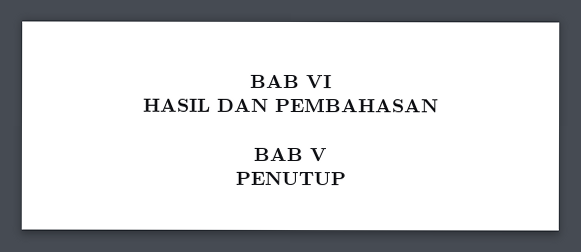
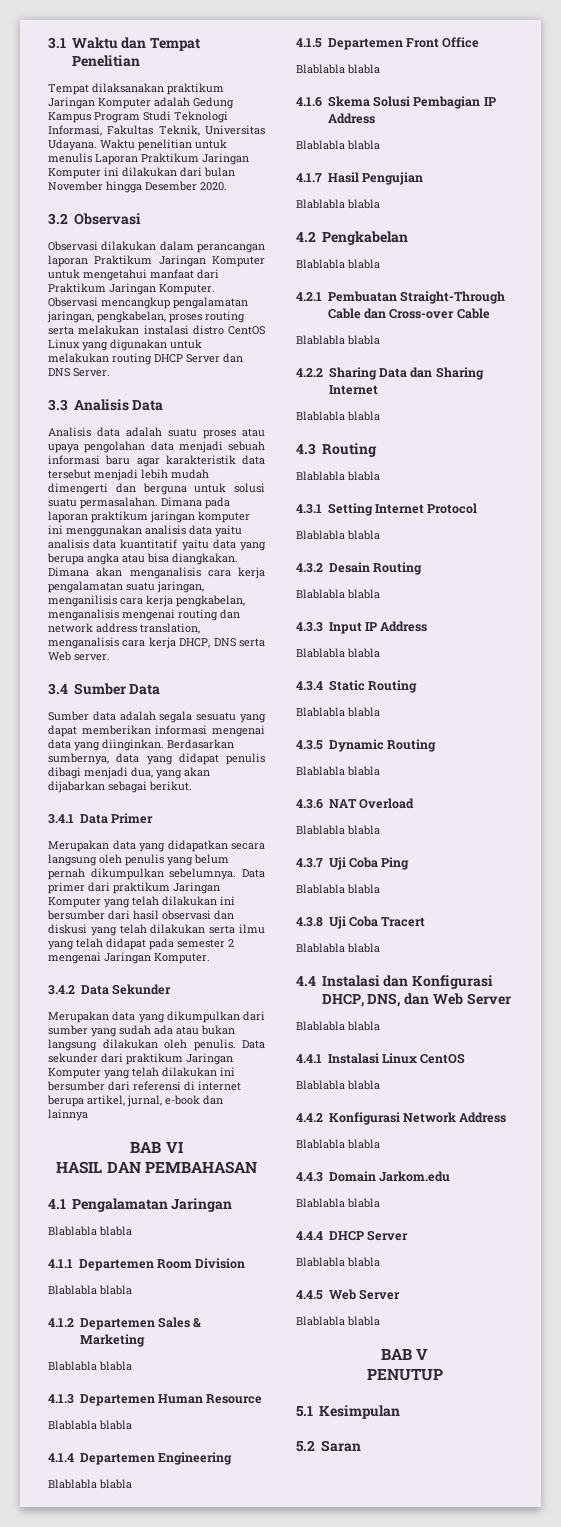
(250, 81) none -> [48,37,201,51] [71,55,140,67] [48,83,224,95] [48,97,234,109] [48,111,228,123] [48,125,265,136] [48,139,227,151] [48,153,249,165] [48,167,235,179] [48,181,227,193] [48,213,141,225] [48,241,265,253] [48,255,265,267] [48,269,219,281] [48,283,215,295] [48,297,248,309] [47,311,245,323] [48,325,265,335] [48,339,202,351] [48,353,243,365] [48,368,110,377] [48,399,164,411] [48,427,265,439] [48,441,265,453] [48,455,265,467] [48,469,209,481] [48,483,265,495] [48,497,230,509] [48,511,250,523] [48,525,242,537] [48,539,266,551] [47,553,238,565] [48,567,265,579] [48,581,204,593] [48,595,245,607] [48,609,240,621] [48,623,200,634] [48,637,265,649] [48,651,110,661] [48,683,161,695] [48,711,266,723] [48,725,265,737] [48,739,234,751] [48,753,265,765] [48,767,210,779] [48,781,192,793] [48,813,153,824] [48,840,265,852] [48,854,229,866] [48,868,265,880] [48,882,220,894] [48,896,235,908] [47,910,234,920] [48,924,265,936] [48,938,234,950] [48,952,210,964] [48,984,171,995] [48,1011,265,1023] [48,1025,235,1037] [48,1039,265,1051] [48,1053,233,1065] [48,1067,235,1079] [47,1081,241,1091] [47,1095,223,1107] [48,1109,88,1121] 3.1 Waktu dan Tempat Penelitian // Tempat dilaksanakan praktikum Jaringan Komputer adalah Gedung Kampus Program Studi Teknologi Informasi, Fakultas Teknik, Universitas Udayana. Waktu penelitian untuk menulis Laporan Praktikum Jaringan Komputer ini dilakukan dari bulan November hingga Desember 2020. // 3.2 Observasi // Observasi dilakukan dalam perancangan laporan Praktikum Jaringan Komputer untuk mengetahui manfaat dari Praktikum Jaringan Komputer. Observasi mencangkup pengalamatan jaringan, pengkabelan, proses routing serta melakukan instalasi distro CentOS Linux yang digunakan untuk melakukan routing DHCP Server dan DNS Server. // 3.3 Analisis Data // Analisis data adalah suatu proses atau upaya pengolahan data menjadi sebuah informasi baru agar karakteristik data tersebut menjadi lebih mudah dimengerti dan berguna untuk solusi suatu permasalahan. Dimana pada laporan praktikum jaringan komputer ini menggunakan analisis data yaitu analisis data kuantitatif yaitu data yang berupa angka atau bisa diangkakan. Dimana akan menganalisis cara kerja pengalamatan suatu jaringan, menganilisis cara kerja pengkabelan, menganalisis mengenai routing dan network address translation, menganalisis cara kerja DHCP, DNS serta Web server. // 3.4 Sumber Data // Sumber data adalah segala sesuatu yang dapat memberikan informasi mengenai data yang diinginkan. Berdasarkan sumbernya, data yang didapat penulis dibagi menjadi dua, yang akan dijabarkan sebagai berikut. // 3.4.1 Data Primer // Merupakan data yang didapatkan secara langsung oleh penulis yang belum pernah dikumpulkan sebelumnya. Data primer dari praktikum Jaringan Komputer yang telah dilakukan ini bersumber dari hasil observasi dan diskusi yang telah dilakukan serta ilmu yang telah didapat pada semester 2 mengenai Jaringan Komputer. // 3.4.2 Data Sekunder // Merupakan data yang dikumpulkan dari sumber yang sudah ada atau bukan langsung dilakukan oleh penulis. Data sekunder dari praktikum Jaringan Komputer yang telah dilakukan ini bersumber dari referensi di internet berupa artikel, jurnal, e-book dan lainnya //
(439, 105) none -> [48,1198,233,1212] [48,1226,132,1236] [48,1258,246,1271] [48,1285,132,1295] [48,1317,202,1330] [79,1334,145,1347] [48,1361,132,1371] [48,1394,263,1406] [48,1420,132,1430] [48,1452,232,1465] [48,1479,132,1489] [296,37,480,50] [296,64,380,74] [296,96,496,109] [327,113,375,124] [296,140,380,150] [296,172,423,185] [296,199,380,209] [296,231,408,245] [296,259,380,269] [296,291,505,304] [327,308,490,319] [296,335,380,345] [296,367,484,380] [328,385,378,395] [296,411,380,421] [296,443,377,457] [296,471,380,481] [296,503,478,516] [296,530,380,540] [296,562,422,575] [296,589,380,599] [296,621,428,634] [296,648,380,658] [296,680,417,693] [296,707,380,717] [296,739,436,752] [296,766,380,776] [296,798,414,809] [296,825,380,835] [296,857,410,870] [296,884,380,894] [296,916,426,929] [296,943,380,953] [296,975,494,989] [321,993,511,1007] [296,1021,380,1031] [296,1053,466,1064] [296,1080,380,1090] [296,1112,507,1125] [296,1139,380,1149] [296,1171,450,1182] [296,1198,380,1208] [296,1230,408,1241] [296,1257,380,1267] [296,1289,400,1300] [296,1316,380,1326] // 4.1 Pengalamatan Jaringan // Blablabla blabla // 4.1.1 Departemen Room Division // Blablabla blabla // 4.1.2 Departemen Sales & Marketing // Blablabla blabla // 4.1.3 Departemen Human Resource // Blablabla blabla // 4.1.4 Departemen Engineering // Blablabla blabla // 4.1.5 Departemen Front Office // Blablabla blabla // 4.1.6 Skema Solusi Pembagian IP Address // Blablabla blabla // 4.1.7 Hasil Pengujian // Blablabla blabla // 4.2 Pengkabelan // Blablabla blabla // 4.2.1 Pembuatan Straight-Through Cable dan Cross-over Cable // Blablabla blabla // 4.2.2 Sharing Data dan Sharing Internet // Blablabla blabla // 4.3 Routing // Blablabla blabla // 4.3.1 Setting Internet Protocol // Blablabla blabla // 4.3.2 Desain Routing // Blablabla blabla // 4.3.3 Input IP Address // Blablabla blabla // 4.3.4 Static Routing // Blablabla blabla // 4.3.5 Dynamic Routing // Blablabla blabla // 4.3.6 NAT Overload // Blablabla blabla // 4.3.7 Uji Coba Ping // Blablabla blabla // 4.3.8 Uji Coba Tracert // Blablabla blabla // 4.4 Instalasi dan Konfigurasi DHCP, DNS, dan Web Server // Blablabla blabla // 4.4.1 Instalasi Linux CentOS // Blablabla blabla // 4.4.2 Konfigurasi Network Address // Blablabla blabla // 4.4.3 Domain Jarkom.edu // Blablabla blabla // 4.4.4 DHCP Server // Blablabla blabla // 4.4.5 Web Server // Blablabla blabla
(346, 178) none -> [296,1405,400,1419] [296,1440,361,1452] // 5.1 Kesimpulan // 5.2 Saran

